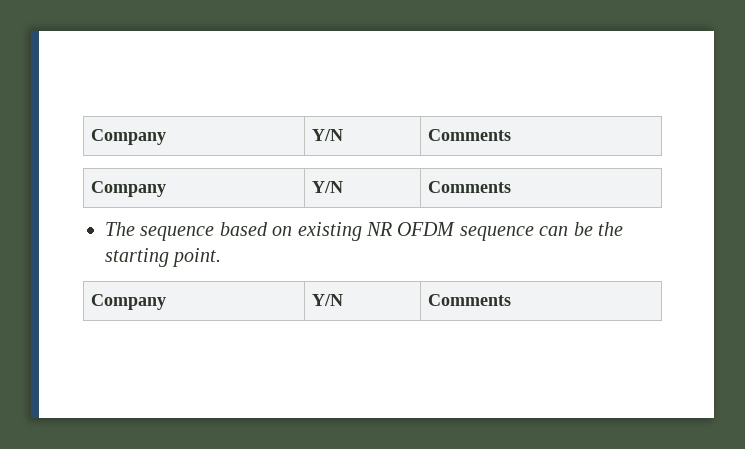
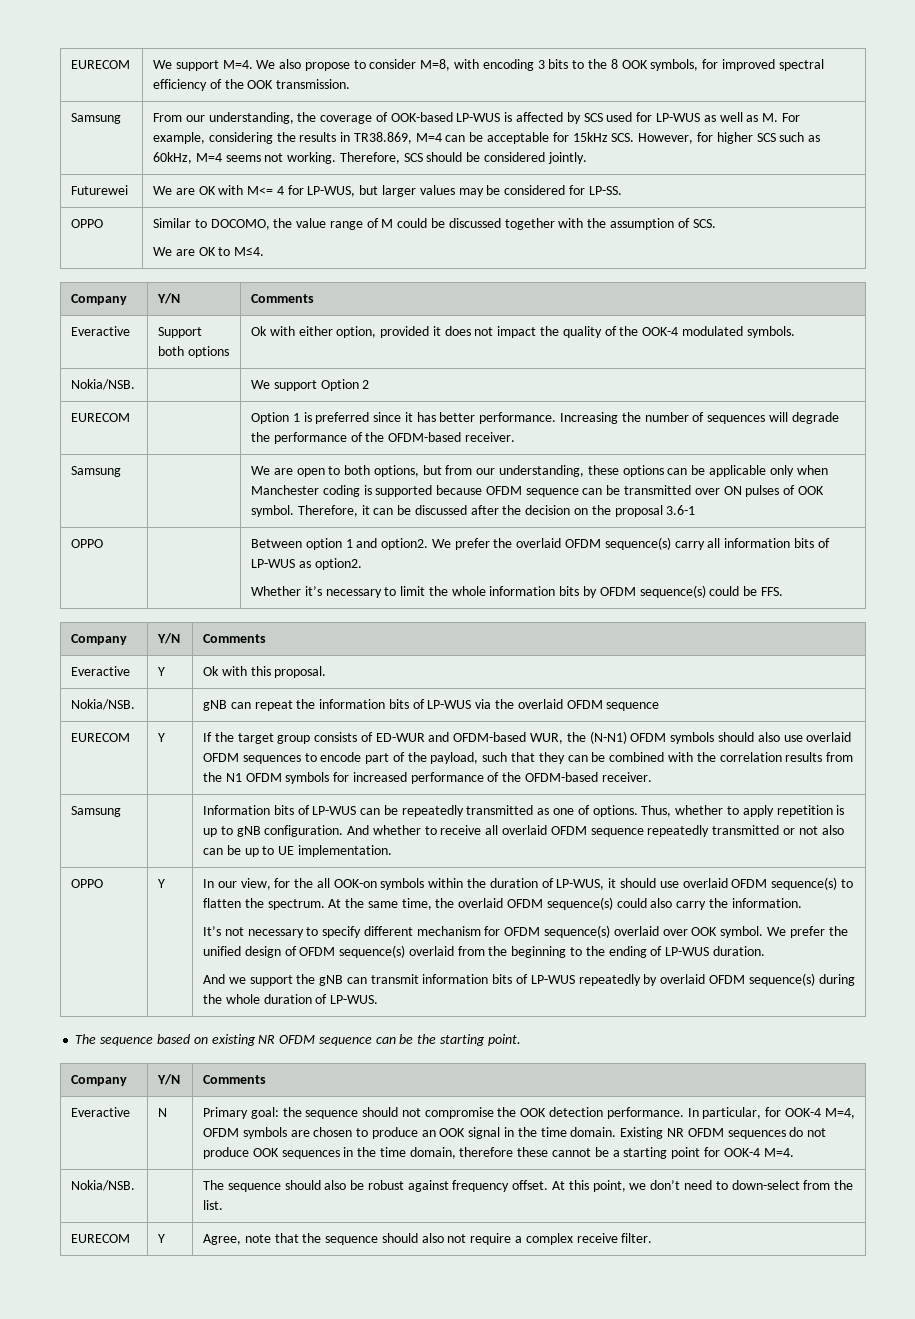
[91,129,167,145] [312,129,344,141] [428,129,512,141] [91,181,167,197] [312,181,344,193] [428,181,512,193] Company | Y/N | Comments // Company | Y/N | Comments -> [71,60,131,69] [153,59,824,71] [153,79,351,91] [71,113,122,124] [153,112,800,124] [153,132,821,144] [153,152,587,164] [71,185,129,195] [153,185,622,197] [71,219,104,228] [153,218,716,230] [153,247,265,256] [71,294,128,305] [157,293,181,304] [251,294,315,303] [71,326,131,336] [158,327,203,338] [158,346,229,358] [251,326,795,338] [71,379,136,390] [251,379,370,391] [71,413,131,422] [251,412,839,424] [251,432,515,444] [71,466,122,477] [251,465,828,477] [251,485,824,497] [251,505,696,517] [71,539,104,548] [251,537,830,550] [251,558,362,570] [251,585,783,598] [71,634,128,645] [157,633,181,644] [203,634,267,643] [71,666,131,676] [158,667,166,676] [203,666,327,678] [71,699,136,710] [203,699,660,711] [71,733,131,742] [158,733,166,742] [203,731,852,744] [203,752,854,764] [203,772,652,784] [71,806,122,817] [203,805,845,817] [203,825,844,837] [203,845,392,857] [71,879,104,888] [158,879,166,888] [203,877,853,890] [203,897,802,910] [203,925,848,938] [203,945,765,958] [203,973,855,986] [203,994,379,1004] EURECOM | We support M=4. We also propose to consider M=8, with encoding 3 bits to the 8 OOK symbols, for improved spectral efficiency of the OOK transmission. // Samsung | From our understanding, the coverage of OOK-based LP-WUS is affected by SCS used for LP-WUS as well as M. For example, considering the results in TR38.869, M=4 can be acceptable for 15kHz SCS. However, for higher SCS such as 60kHz, M=4 seems not working. Therefore, SCS should be considered jointly. // Futurewei | We are OK with M<= 4 for LP-WUS, but larger values may be considered for LP-SS. // OPPO | Similar to DOCOMO, the value range of M could be discussed together with the assumption of SCS. // We are OK to M≤4. // Company | Y/N | Comments // Everactive | Support both options | Ok with either option, provided it does not impact the quality of the OOK-4 modulated symbols. // Nokia/NSB. | | We support Option 2 // EURECOM | | Option 1 is preferred since it has better performance. Increasing the number of sequences will degrade the performance of the OFDM-based receiver. // Samsung | | We are open to both options, but from our understanding, these options can be applicable only when Manchester coding is supported because OFDM sequence can be transmitted over ON pulses of OOK symbol. Therefore, it can be discussed after the decision on the proposal 3.6-1 // OPPO | | Between option 1 and option2. We prefer the overlaid OFDM sequence(s) carry all information bits of LP-WUS as option2. // Whether it’s necessary to limit the whole information bits by OFDM sequence(s) could be FFS. // Company | Y/N | Comments // Everactive | Y | Ok with this proposal. // Nokia/NSB. | | gNB can repeat the information bits of LP-WUS via the overlaid OFDM sequence // EURECOM | Y | If the target group consists of ED-WUR and OFDM-based WUR, the (N-N1) OFDM symbols should also use overlaid OFDM sequences to encode part of the payload, such that they can be combined with the correlation results from the N1 OFDM symbols for increased performance of the OFDM-based receiver. // Samsung | | Information bits of LP-WUS can be repeatedly transmitted as one of options. Thus, whether to apply repetition is up to gNB configuration. And whether to receive all overlaid OFDM sequence repeatedly transmitted or not also can be up to UE implementation. // OPPO | Y | In our view, for the all OOK-on symbols within the duration of LP-WUS, it should use overlaid OFDM sequence(s) to flatten the spectrum. At the same time, the overlaid OFDM sequence(s) could also carry the information. // It’s not necessary to specify different mechanism for OFDM sequence(s) overlaid over OOK symbol. We prefer the unified design of OFDM sequence(s) overlaid from the beginning to the ending of LP-WUS duration. // And we support the gNB can transmit information bits of LP-WUS repeatedly by overlaid OFDM sequence(s) during the whole duration of LP-WUS.
(512, 300) none -> [71,1107,131,1117] [158,1108,168,1117] [203,1107,855,1119] [203,1127,827,1139] [203,1147,794,1159] [71,1180,136,1191] [203,1180,854,1192] [203,1200,224,1210] [71,1234,131,1243] [158,1234,166,1243] [203,1233,653,1245] // Everactive | N | Primary goal: the sequence should not compromise the OOK detection performance. In particular, for OOK-4 M=4, OFDM symbols are chosen to produce an OOK signal in the time domain. Existing NR OFDM sequences do not produce OOK sequences in the time domain, therefore these cannot be a starting point for OOK-4 M=4. // Nokia/NSB. | | The sequence should also be robust against frequency offset. At this point, we don’t need to down-select from the list. // EURECOM | Y | Agree, note that the sequence should also not require a complex receive filter.

